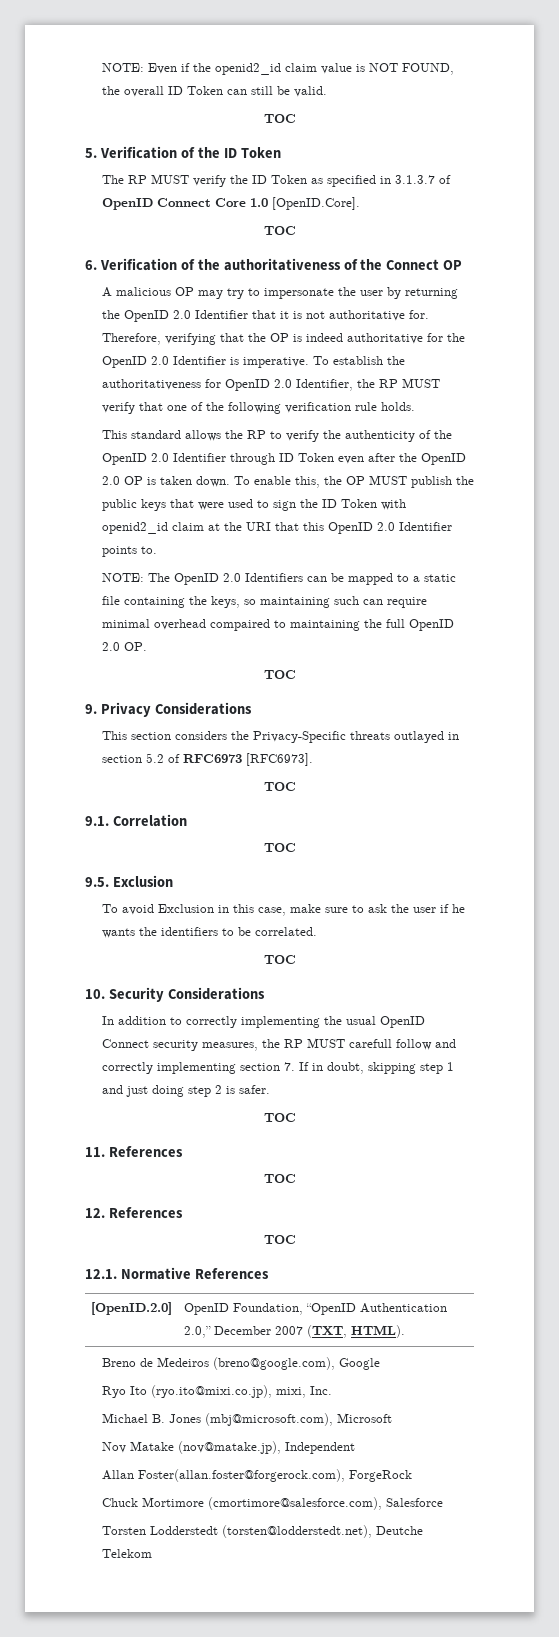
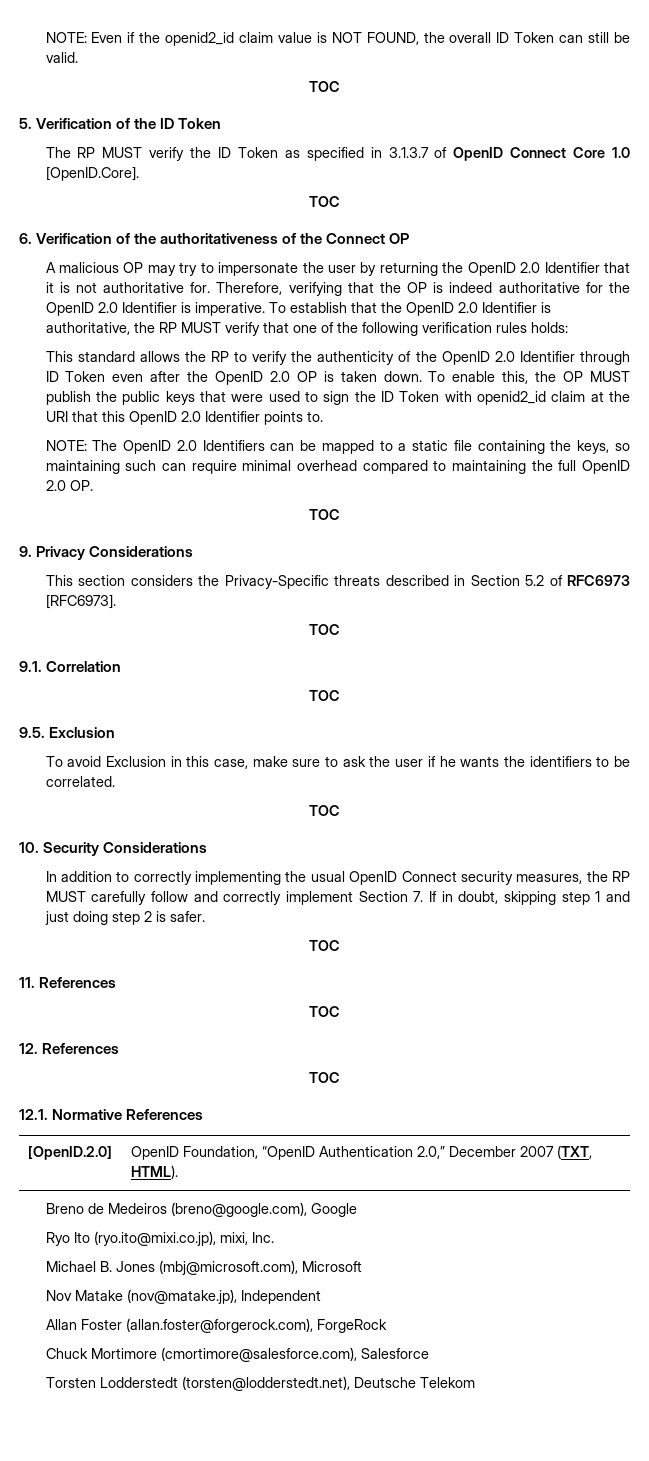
[386,356,405,365] [101,379,353,391] the authoritativeness for OpenID 2.0 Identifier, -> [350,302,551,316] [45,322,130,335] that the OpenID 2.0 Identifier is authoritative,
[354,402,415,411] rule holds. -> [495,322,568,333] rules holds:
[209,619,270,631] compaired -> [362,460,428,474] compared
[393,731,459,743] [101,755,142,763] outlayed in section -> [385,575,520,586] described in Section
[348,1039,392,1048] carefull -> [91,891,147,905] carefully
[156,1062,280,1074] implementing section -> [285,891,408,905] implement Section
[137,1469,345,1482] Foster(allan.foster@forgerock.com), -> [80,1318,313,1333] Foster (allan.foster@forgerock.com),
[375,1526,423,1535] Deutche -> [353,1377,416,1388] Deutsche

